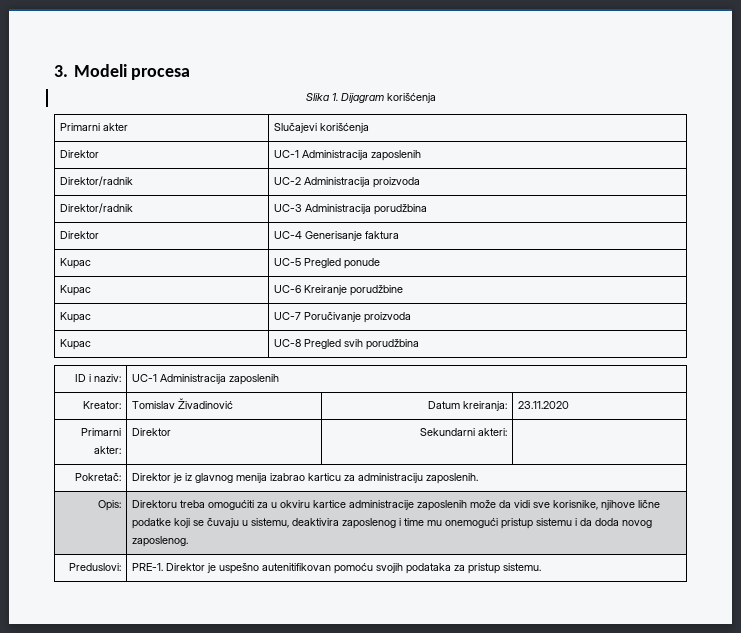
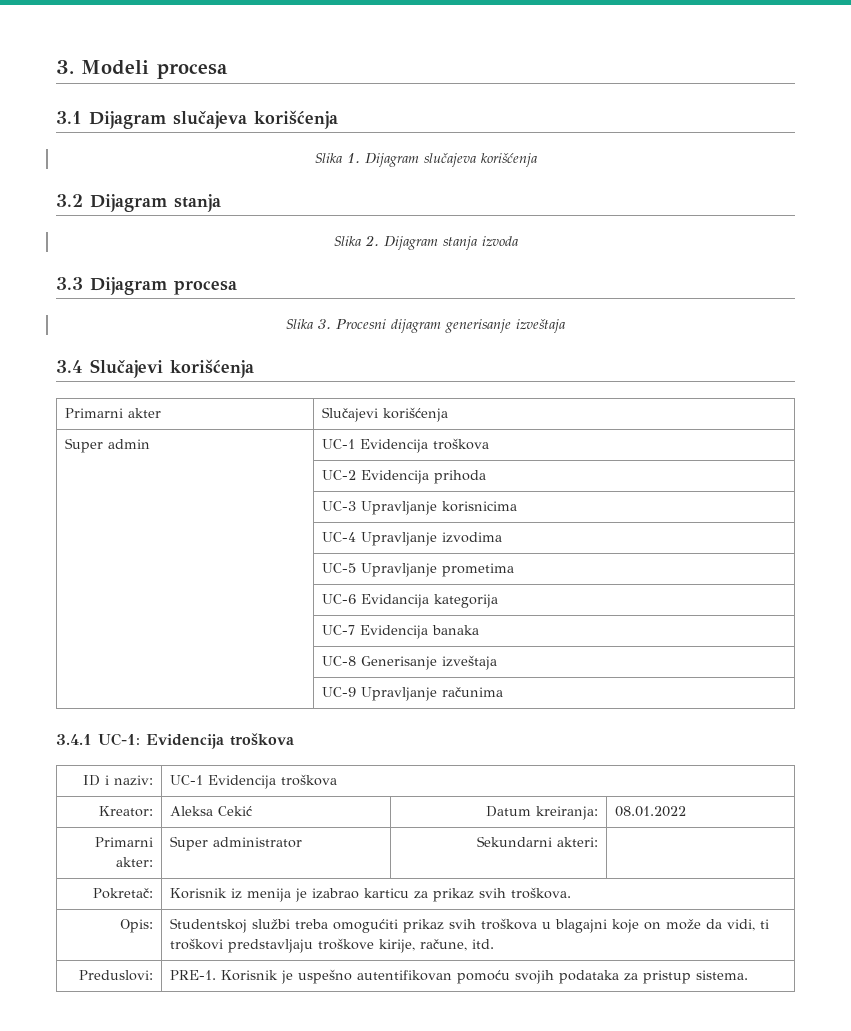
(191, 74) none -> [56,110,339,129] // 3.1 Dijagram slučajeva korišćenja
(384, 98) none -> [423,153,537,167] [56,194,222,212] [333,235,518,250] [56,277,238,295] [286,319,565,333] [56,359,164,378] slučajeva korišćenja // 3.2 Dijagram stanja // Slika 2. Dijagram stanja izvoda // 3.3 Dijagram procesa // Slika 3. Procesni dijagram generisanje izveštaja // 3.4 Slučajevi
[60,150,100,158] [274,150,422,161] [60,176,134,186] [274,177,421,188] [60,203,134,213] [274,204,428,215] [60,231,100,239] [274,231,400,241] [60,258,92,269] [274,258,381,269] [60,285,92,296] [274,285,404,296] [60,312,92,323] [274,312,412,323] [60,339,92,350] [274,339,420,350] Direktor | UC-1 Administracija zaposlenih // Direktor/radnik | UC-2 Administracija proizvoda // Direktor/radnik | UC-3 Administracija porudžbina // Direktor | UC-4 Generisanje faktura // Kupac | UC-5 Pregled ponude // Kupac | UC-6 Kreiranje porudžbine // Kupac | UC-7 Poručivanje proizvoda // Kupac | UC-8 Pregled svih porudžbina -> [64,438,150,453] [321,438,489,453] [321,470,486,484] [321,501,517,515] [321,532,502,546] [321,563,514,577] [321,594,498,608] [321,625,479,639] [321,655,497,670] [321,687,503,701] [56,733,294,749] Super admin | UC-1 Evidencija troškova // | UC-2 Evidencija prihoda // | UC-3 Upravljanje korisnicima // | UC-4 Upravljanje izvodima // | UC-5 Upravljanje prometima // | UC-6 Evidancija kategorija // | UC-7 Evidencija banaka // | UC-8 Generisanje izveštaja // | UC-9 Upravljanje računima // 3.4.1 UC-1: Evidencija troškova
[160,374,280,385] Administracija zaposlenih -> [207,774,337,789] Evidencija troškova
[132,398,234,409] Tomislav Živadinović -> [169,806,252,816] Aleksa Cekić
[518,401,570,409] 23.11.2020 -> [614,806,686,817] 08.01.2022
[132,428,172,436] Direktor -> [169,836,302,851] Super administrator
[132,473,479,484] [97,500,121,511] [132,500,661,511] [132,518,653,529] [132,536,189,547] Direktor je iz glavnog menija izabrao karticu za administraciju zaposlenih. // Opis: | Direktoru treba omogućiti za u okviru kartice administracije zaposlenih može da vidi sve korisnike, njihove lične podatke koji se čuvaju u sistemu, deaktivira zaposlenog i time mu onemogući pristup sistemu i da doda novog zaposlenog. -> [169,887,571,902] [120,919,154,933] [169,918,769,933] [169,938,494,953] Korisnik iz menija je izabrao karticu za prikaz svih troškova. // Opis: | Studentskoj službi treba omogućiti prikaz svih troškova u blagajni koje on može da vidi, ti troškovi predstavljaju troškove kirije, račune, itd.
[166,563,206,571] Direktor -> [220,970,278,981] Korisnik
[262,563,332,571] autenitifikovan -> [356,970,452,981] autentifikovan
[503,563,542,571] sistemu. -> [695,970,748,980] sistema.

